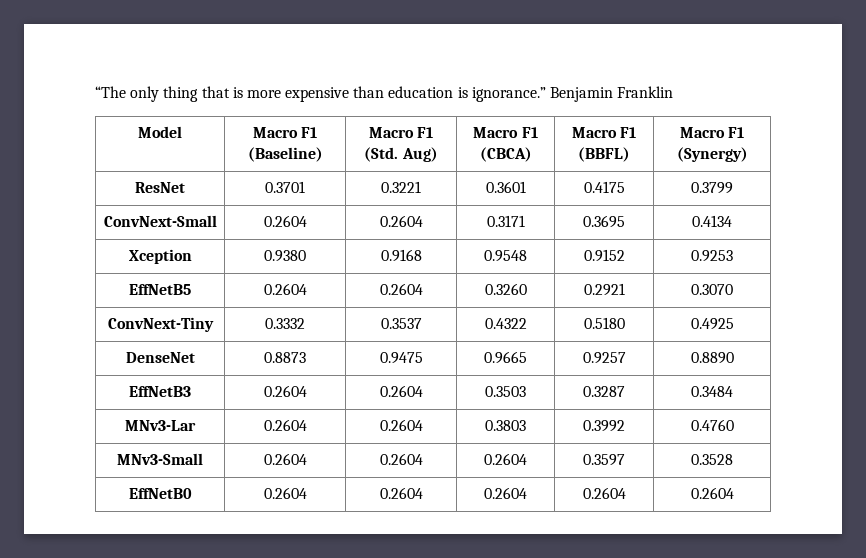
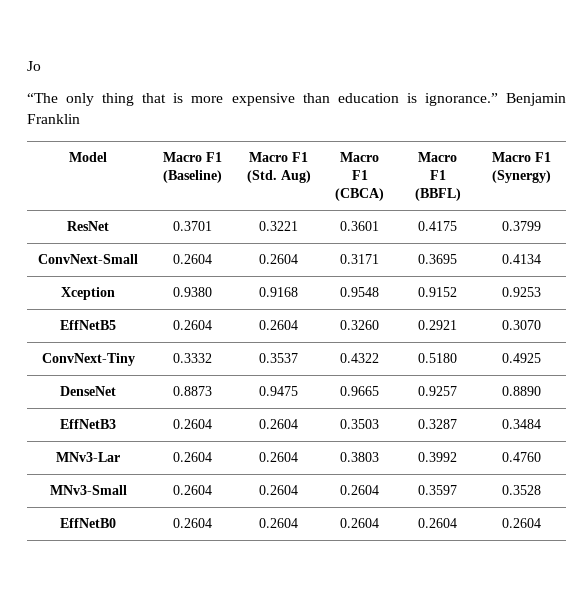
(95, 92) none -> [27,61,41,71] Jo //

